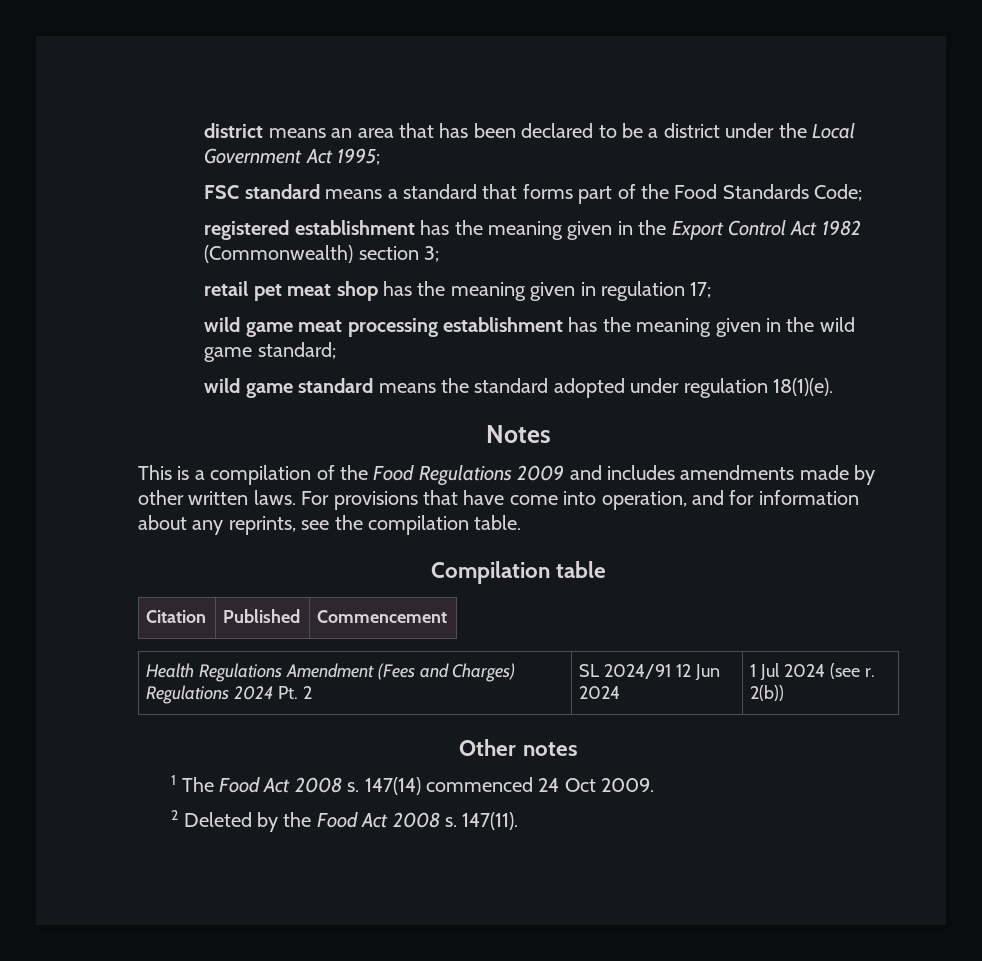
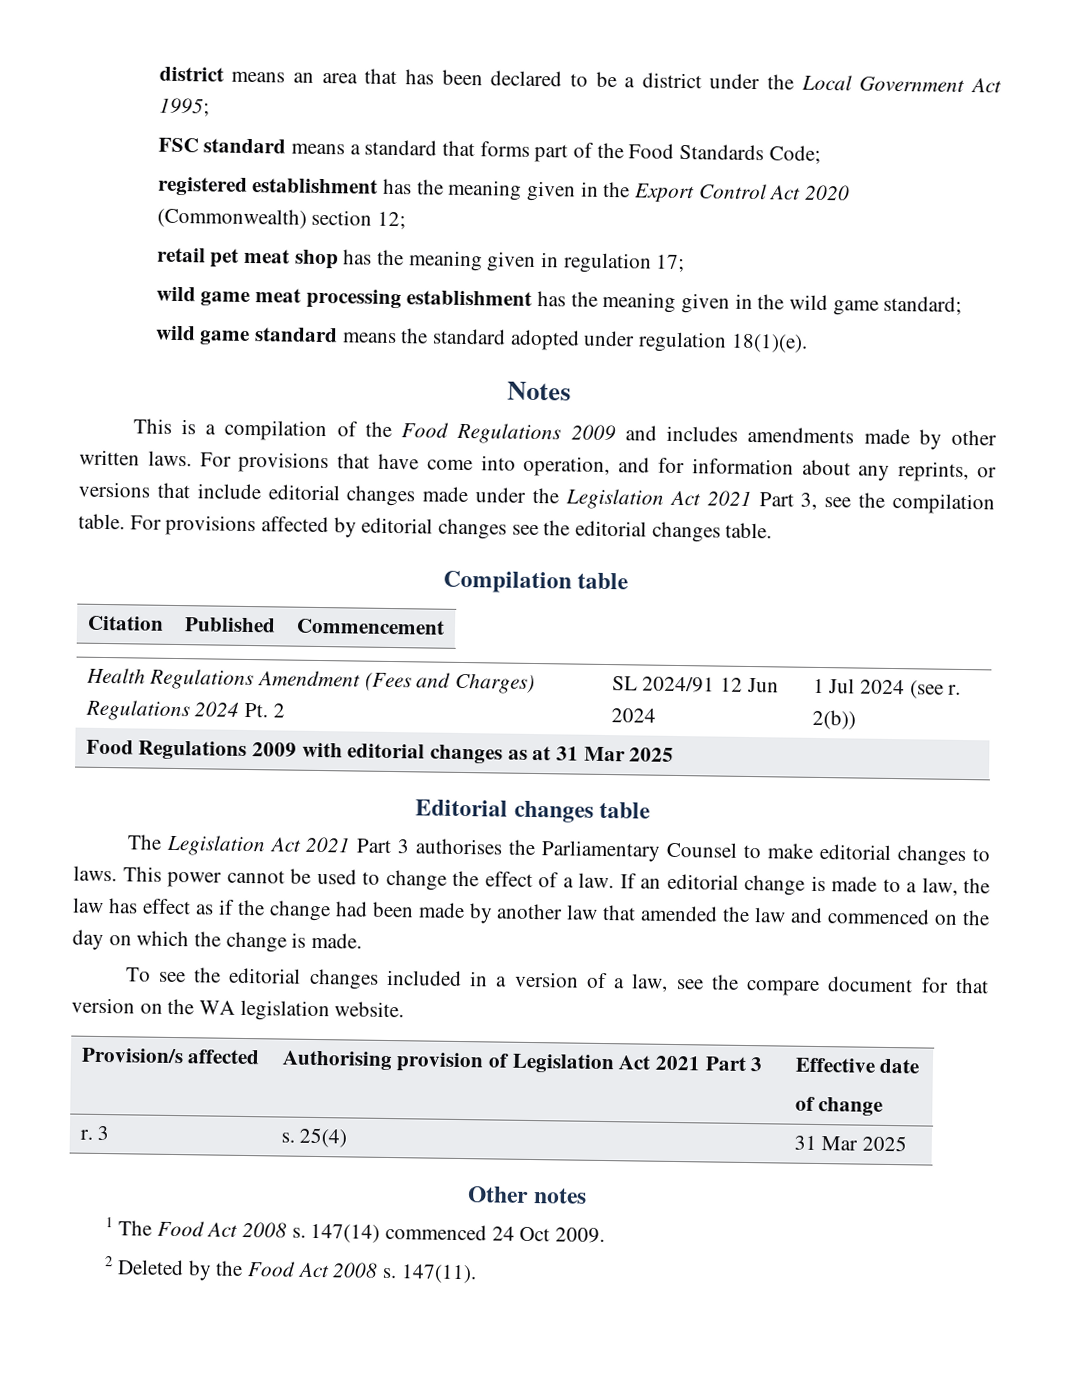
[821,220,861,236] 1982 -> [805,184,851,201] 2020
[424,246,440,262] 3; -> [377,211,407,230] 12;
[301,515,469,535] see the compilation -> [976,467,997,478] [78,481,996,515] [78,513,721,543] or versions that include editorial changes made under the Legislation Act 2021 Part 3, see the compilation table. For provisions affected by editorial changes see the editorial changes
(785, 693) none -> [85,739,675,764] [415,799,651,823] [126,834,991,867] [73,865,990,896] [72,897,991,926] [72,929,363,953] [125,967,989,997] [71,997,405,1022] [80,1047,261,1065] [281,1050,764,1074] [794,1057,921,1074] [794,1096,884,1116] [79,1125,111,1141] [280,1127,348,1148] [793,1135,907,1152] // Food Regulations 2009 with editorial changes as at 31 Mar 2025 // Editorial changes table // The Legislation Act 2021 Part 3 authorises the Parliamentary Counsel to make editorial changes to laws. This power cannot be used to change the effect of a law. If an editorial change is made to a law, the law has effect as if the change had been made by another law that amended the law and commenced on the day on which the change is made. // To see the editorial changes included in a version of a law, see the compare document for that version on the WA legislation website. // Provision/s affected | Authorising provision of Legislation Act 2021 Part 3 | Effective date // of change // r. 3 | s. 25(4) | 31 Mar 2025

